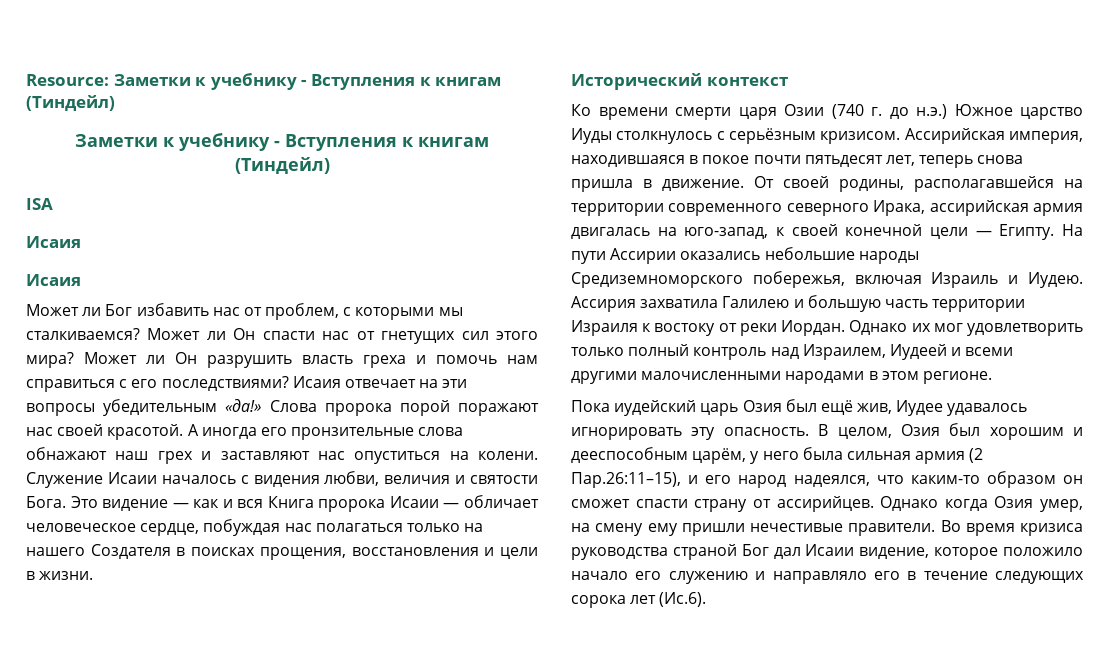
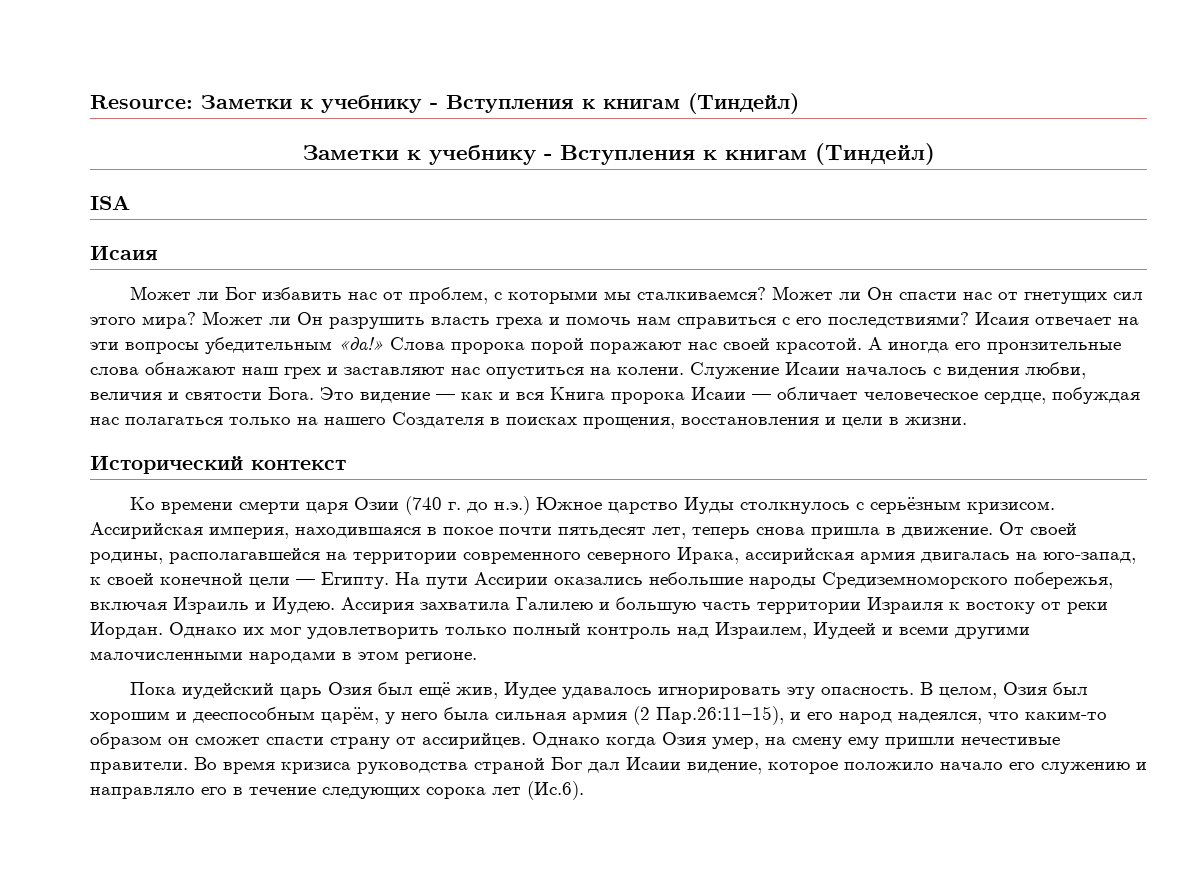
[26,274,81,286] // Исаия -> (158, 252) none

